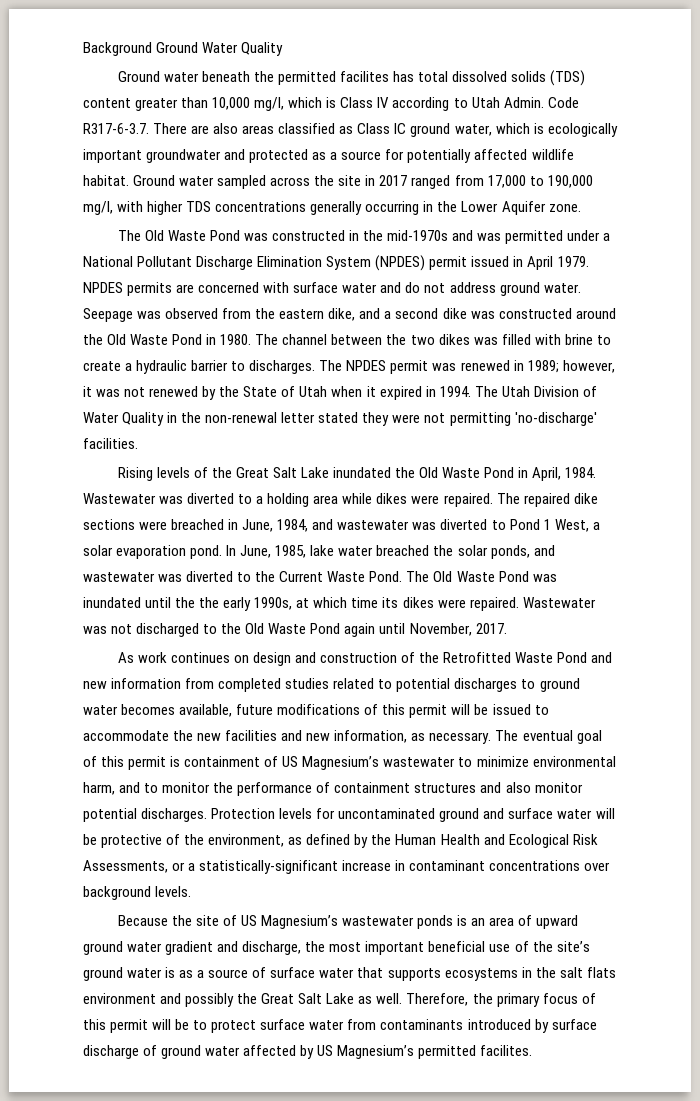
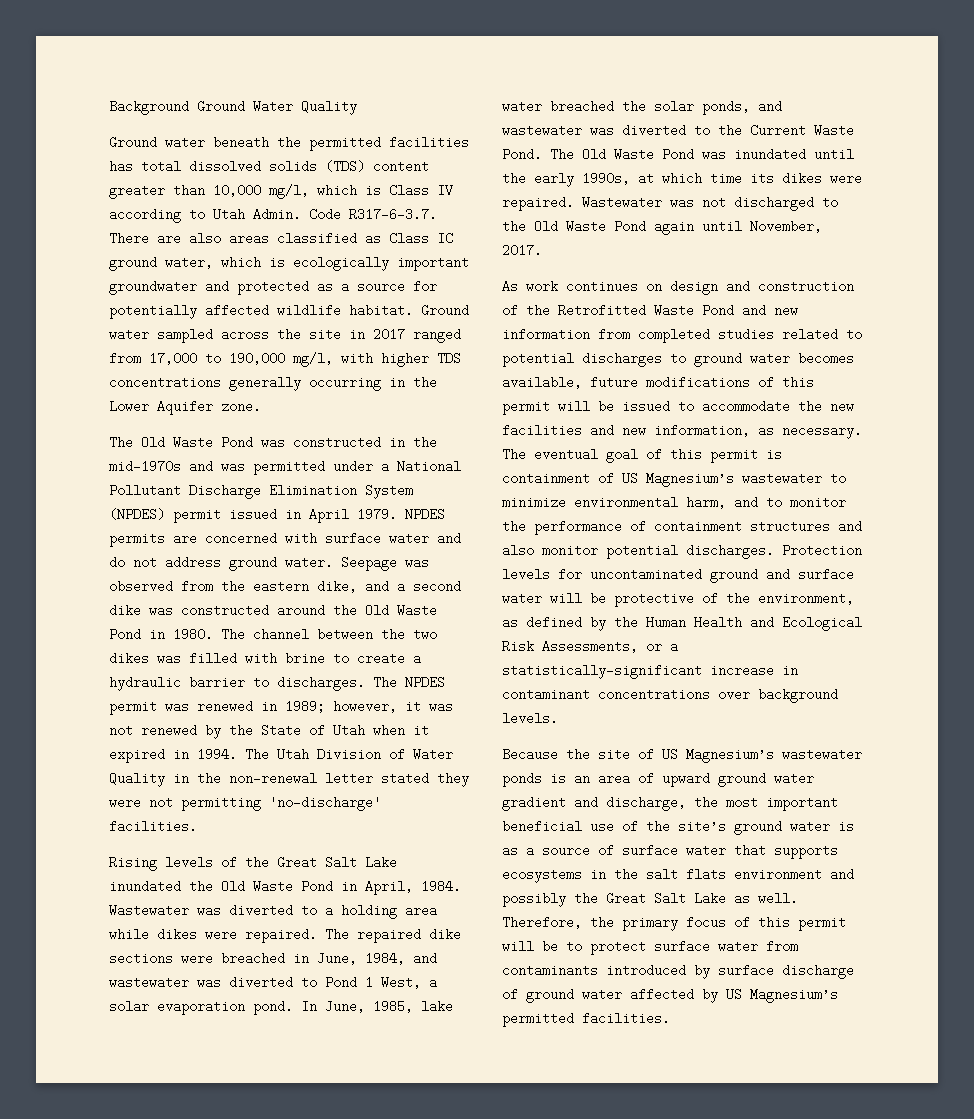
[339,71,389,82] facilites -> [389,136,469,149] facilities
[199,597,220,608] the -> (526, 178) none
[480,1045,533,1056] facilites. -> [582,1012,670,1025] facilities.

